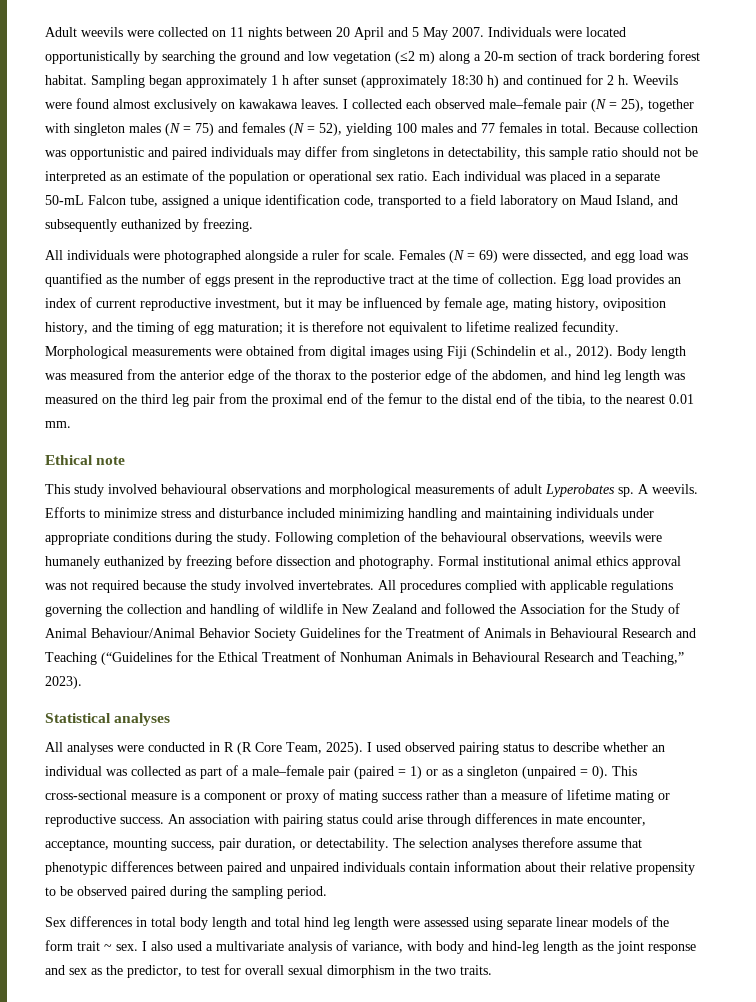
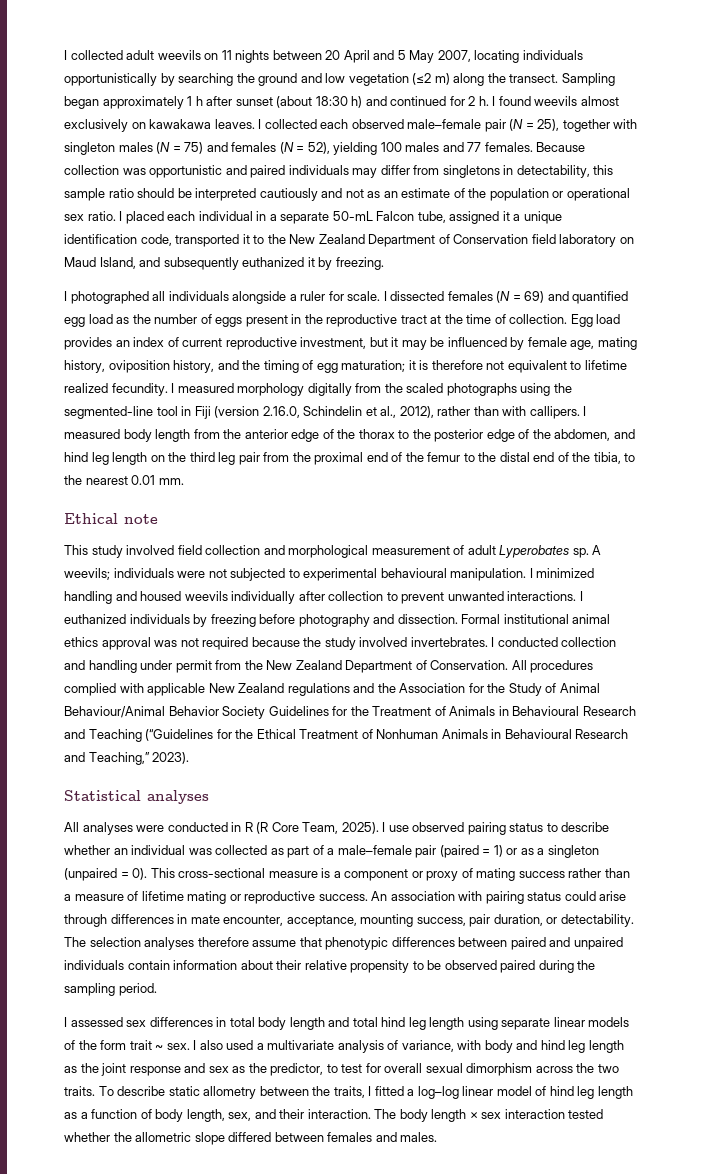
[45,27,208,37] Adult weevils were collected -> [64,50,201,60] I collected adult weevils
[452,27,626,37] 2007. Individuals were located -> [437,50,583,63] 2007, locating individuals
[474,50,700,64] [45,75,87,85] a 20-m section of track bordering forest habitat. -> [487,73,559,83] the transect.
[361,75,447,88] (approximately -> [276,96,313,108] (about
[633,75,678,85] [45,98,109,109] Weevils were found -> [492,96,578,106] I found weevils
[499,122,590,133] females in total. -> [484,142,533,152] females.
[663,148,681,157] not -> (175, 193) none
(106, 177) none -> [259,188,364,201] cautiously and not
[432,171,586,184] Each individual was placed -> [119,211,253,224] I placed each individual
(209, 201) none -> [502,211,510,221] it
[445,196,467,205] to a -> [242,234,529,247] it to the New Zealand Department of Conservation
(181, 224) none -> [307,257,315,267] it
[45,250,241,263] All individuals were photographed -> [64,291,229,304] I photographed all individuals
[399,250,688,263] [45,273,102,287] Females (N = 69) were dissected, and egg load was quantified -> [383,291,629,304] [64,314,113,327] I dissected females (N = 69) and quantified egg load
[45,345,686,359] [45,370,123,380] Morphological measurements were obtained from digital images using Fiji (Schindelin et al., 2012). Body length was measured -> [171,383,572,396] [64,406,587,419] [64,429,191,442] I measured morphology digitally from the scaled photographs using the segmented-line tool in Fiji (version 2.16.0, Schindelin et al., 2012), rather than with callipers. I measured body length
[664,373,685,380] [45,394,98,404] was measured -> (148, 458) none
[161,484,301,494] behavioural observations -> [177,545,261,555] field collection
[415,485,494,494] measurements -> [371,546,450,555] measurement
[652,484,698,494] [45,507,654,521] [45,531,662,545] [45,555,434,569] weevils. Efforts to minimize stress and disturbance included minimizing handling and maintaining individuals under appropriate conditions during the study. Following completion of the behavioural observations, weevils were humanely euthanized by freezing before dissection and photography. -> [64,568,595,581] [64,591,583,604] [64,614,458,627] weevils; individuals were not subjected to experimental behavioural manipulation. I minimized handling and housed weevils individually after collection to prevent unwanted interactions. I euthanized individuals by freezing before photography and dissection.
(374, 585) none -> [491,637,617,647] [64,660,509,673] I conducted collection and handling under permit from the New Zealand Department of Conservation.
[611,580,673,593] [45,603,495,617] regulations governing the collection and handling of wildlife in New Zealand and followed -> [208,683,375,696] New Zealand regulations and
[376,742,401,752] used -> [388,825,409,832] use
[45,917,66,927] Sex -> [64,1017,147,1027] I assessed sex
[393,917,469,927] were assessed -> (465, 1023) none
[492,941,539,954] hind-leg -> [540,1040,586,1053] hind leg
[399,965,410,975] in -> [535,1066,573,1073] across
(492, 970) none -> [98,1086,633,1099] [64,1109,604,1122] [64,1132,438,1145] To describe static allometry between the traits, I fitted a log–log linear model of hind leg length as a function of body length, sex, and their interaction. The body length × sex interaction tested whether the allometric slope differed between females and males.

